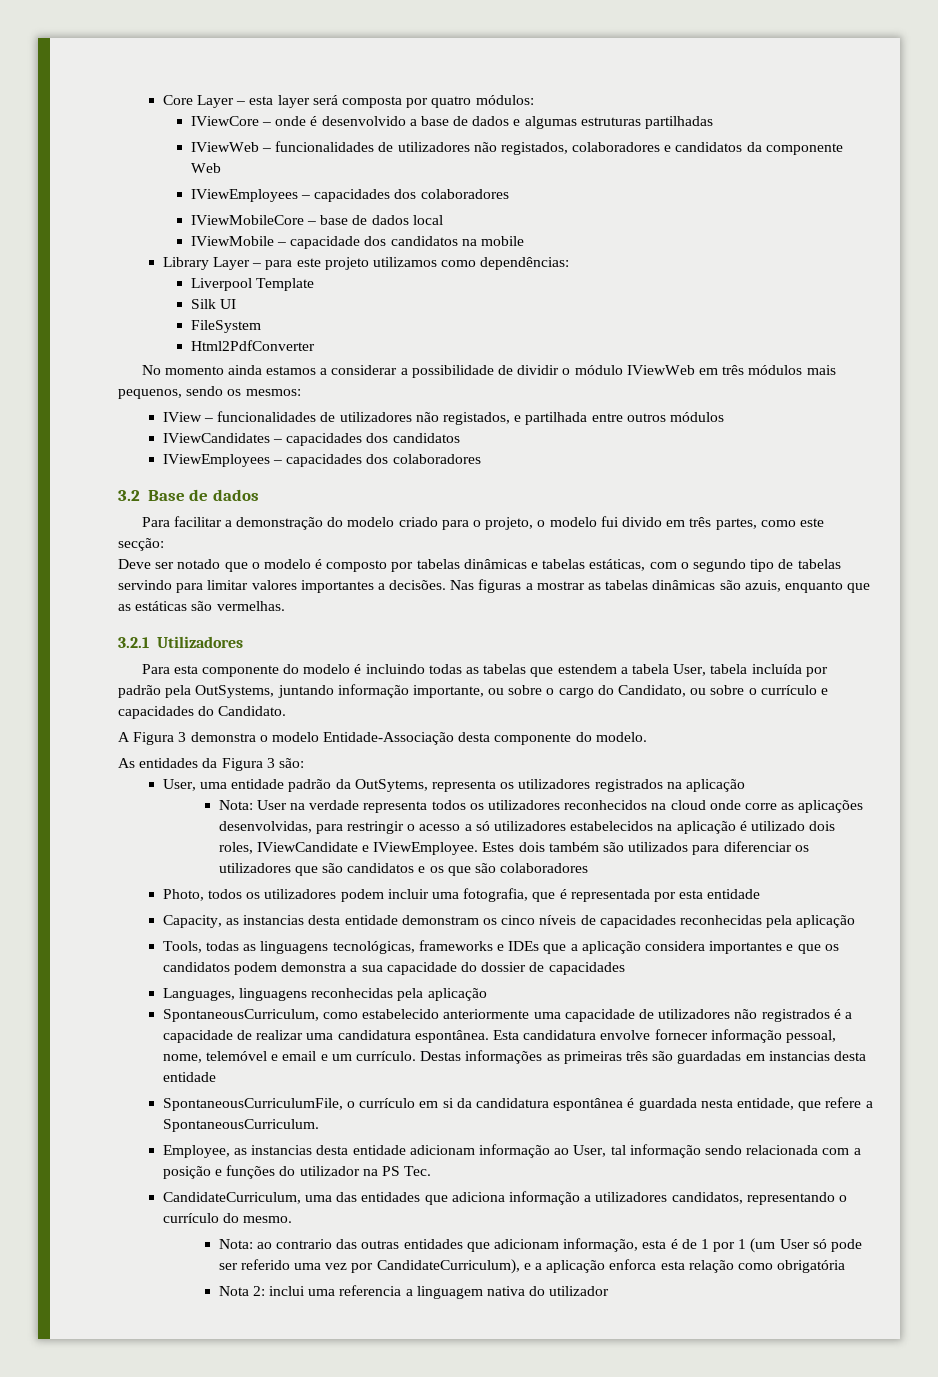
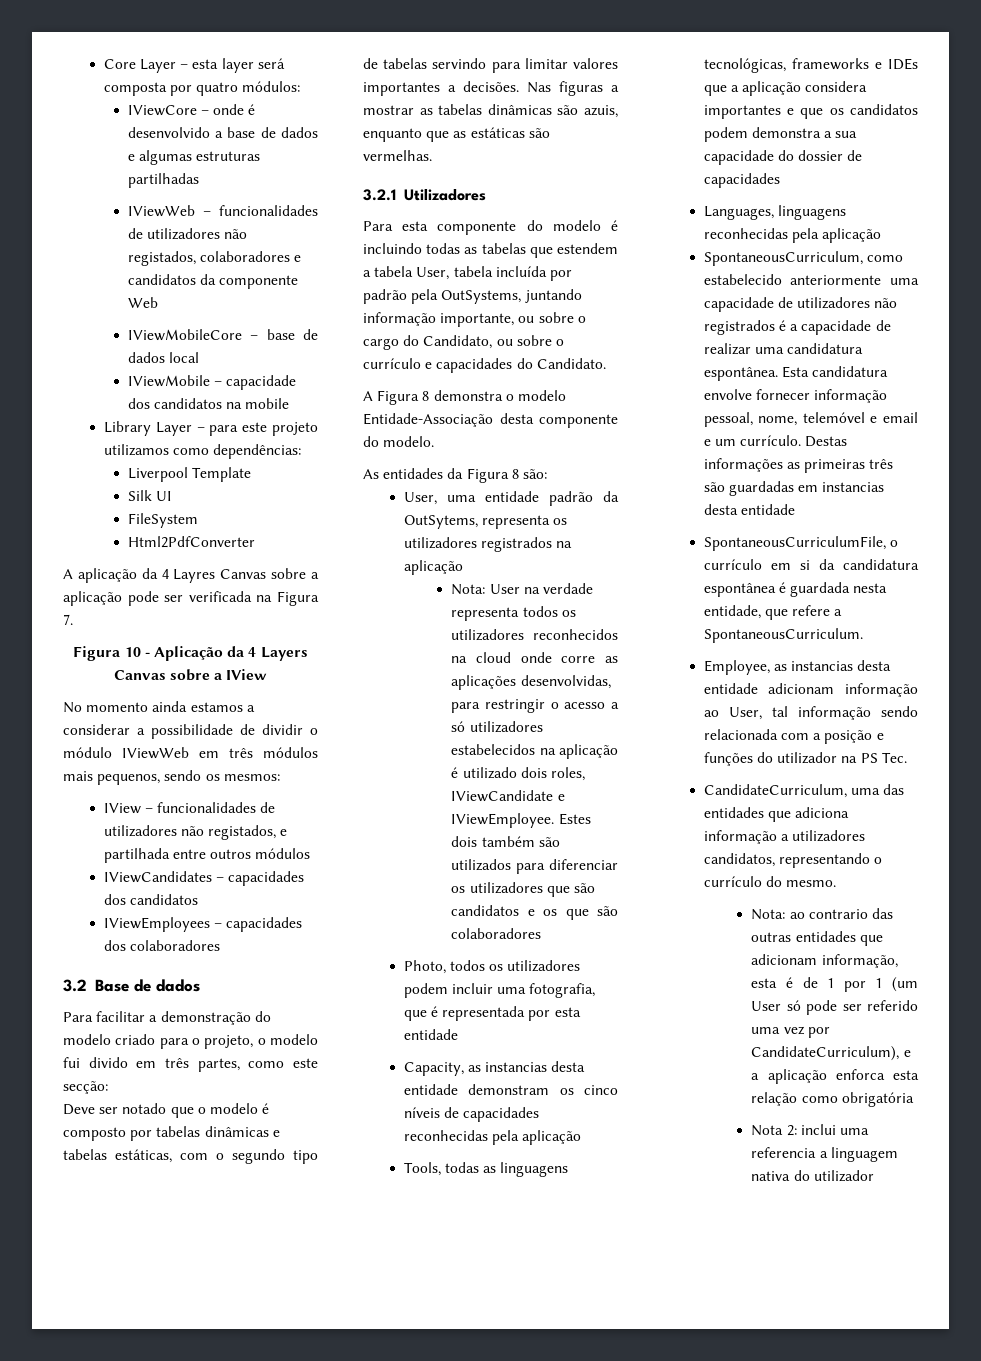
[190,189,509,202] // IViewEmployees – capacidades dos colaboradores -> (158, 302) none
(315, 345) none -> [63,568,319,583] [63,591,319,606] [63,614,73,625] [73,646,308,661] [113,669,268,681] // A aplicação da 4 Layres Canvas sobre a aplicação pode ser verificada na Figura 7. // Figura 10 - Aplicação da 4 Layers Canvas sobre a IView
[178,732,187,742] 3 -> [422,391,430,401] 8
[266,758,275,768] 3 -> [511,469,519,479] 8

